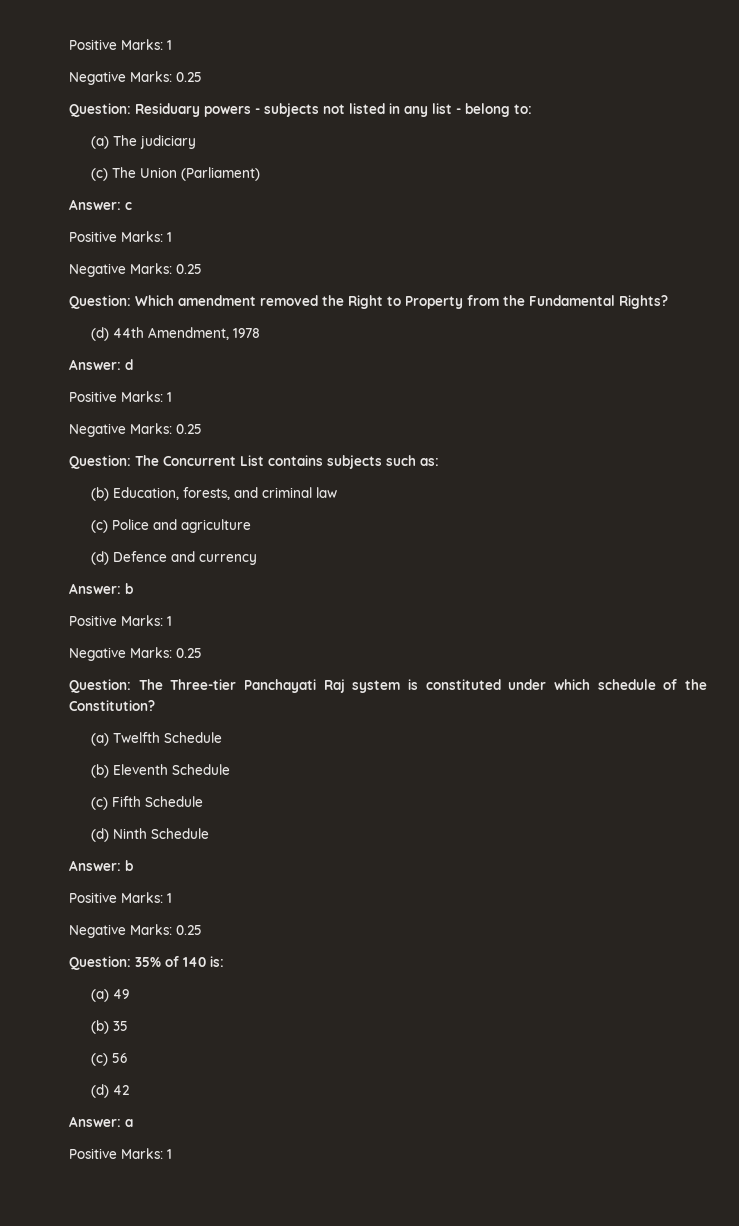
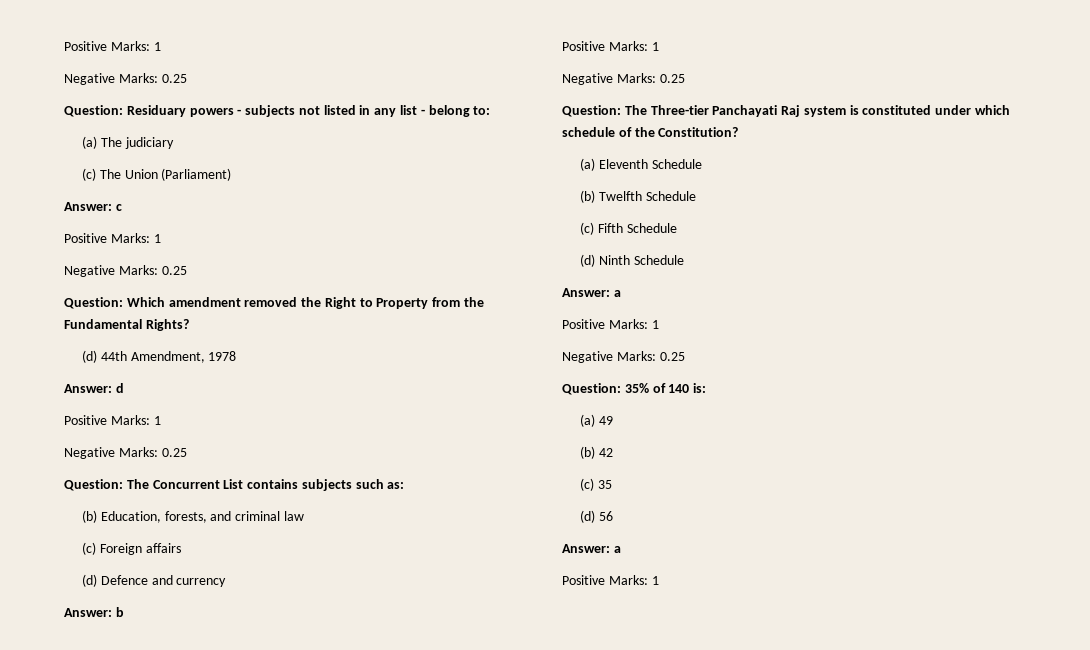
[112,519,252,533] Police and agriculture -> [99,543,181,555] Foreign affairs
[113,732,161,743] Twelfth -> [598,159,648,169] Eleventh
[113,764,169,775] Eleventh -> [598,191,642,201] Twelfth
[125,860,133,871] b -> [613,290,621,297] a
(110, 1027) none -> [598,448,613,457] [579,478,594,491] 42 // (c)
[91,1053,109,1066] (c) -> [579,510,595,523] (d)
[91,1084,130,1098] // (d) 42 -> (613, 516) none

